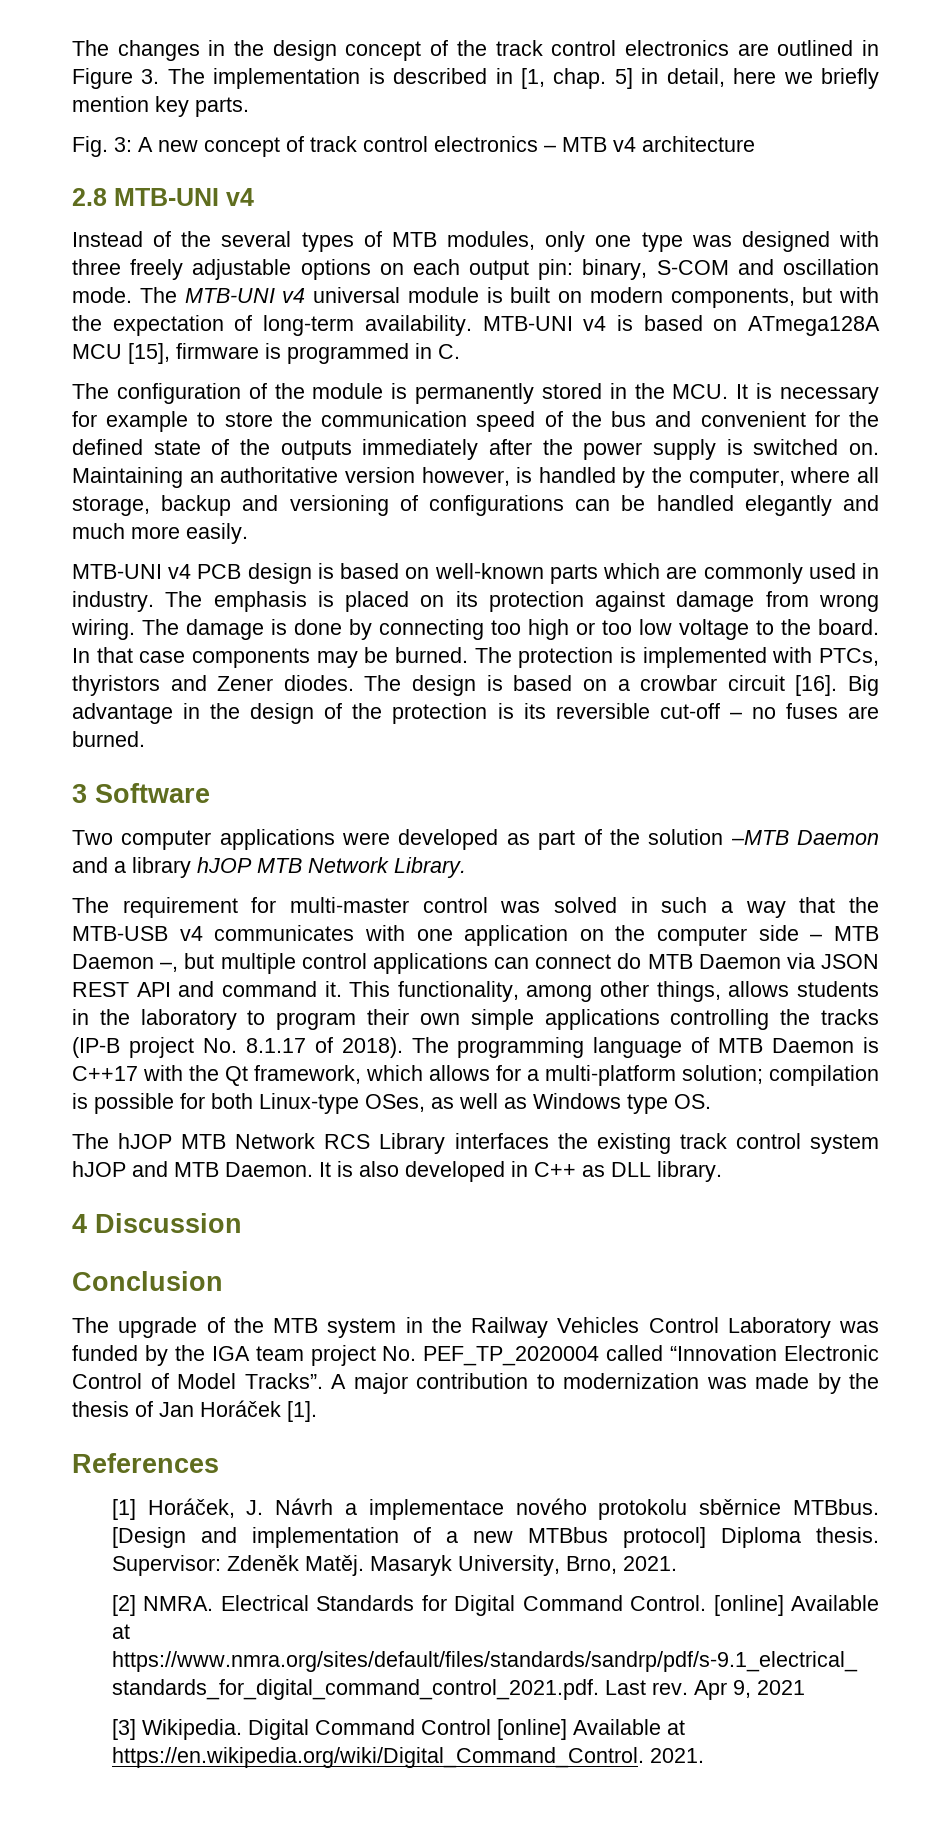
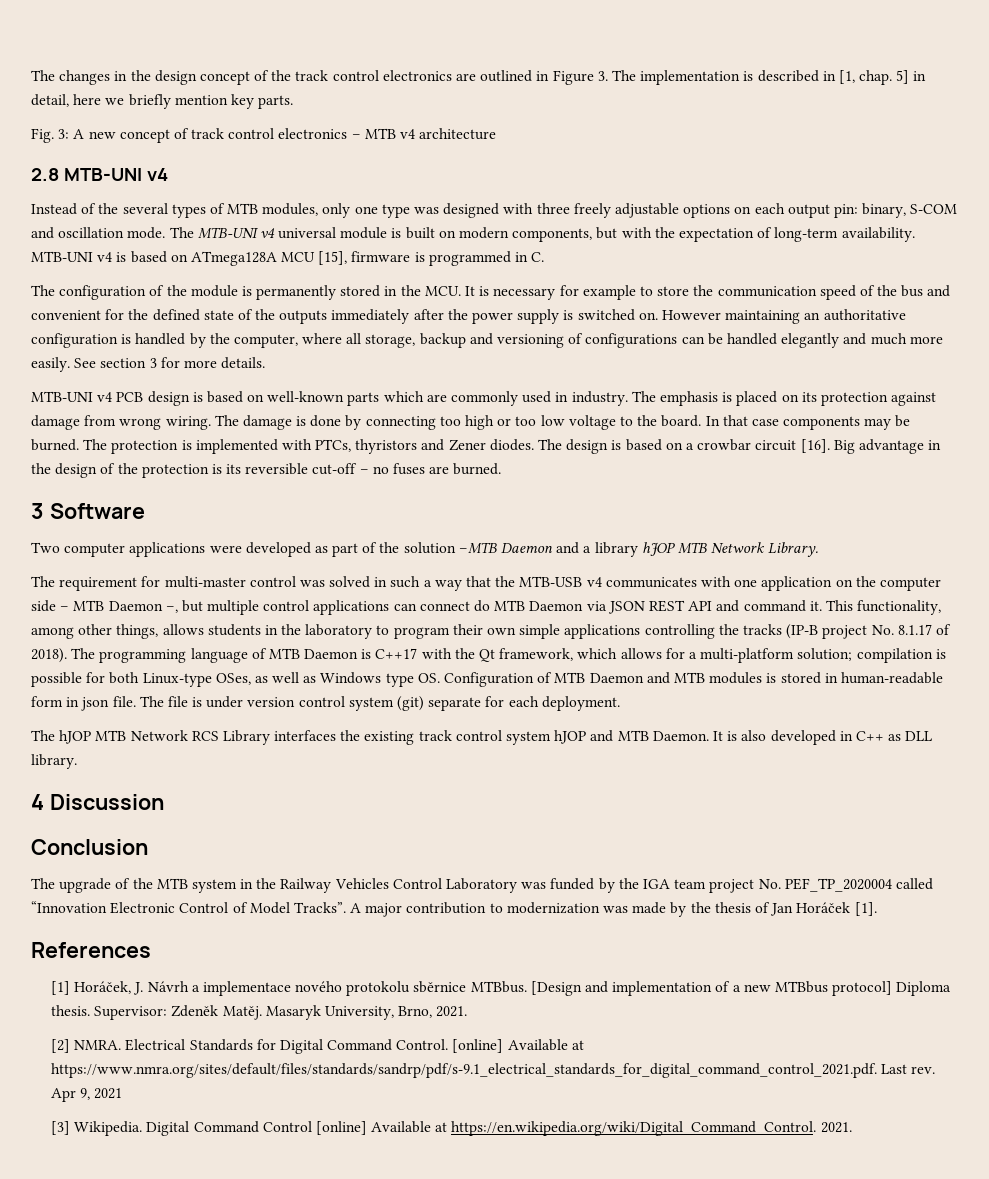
[72,467,510,488] Maintaining an authoritative version however, -> [661,309,906,324] [31,333,118,348] However maintaining an authoritative configuration
(248, 533) none -> [74,357,266,369] See section 3 for more details.
(711, 1101) none -> [444,672,943,687] [31,696,620,711] Configuration of MTB Daemon and MTB modules is stored in human-readable form in json file. The file is under version control system (git) separate for each deployment.

